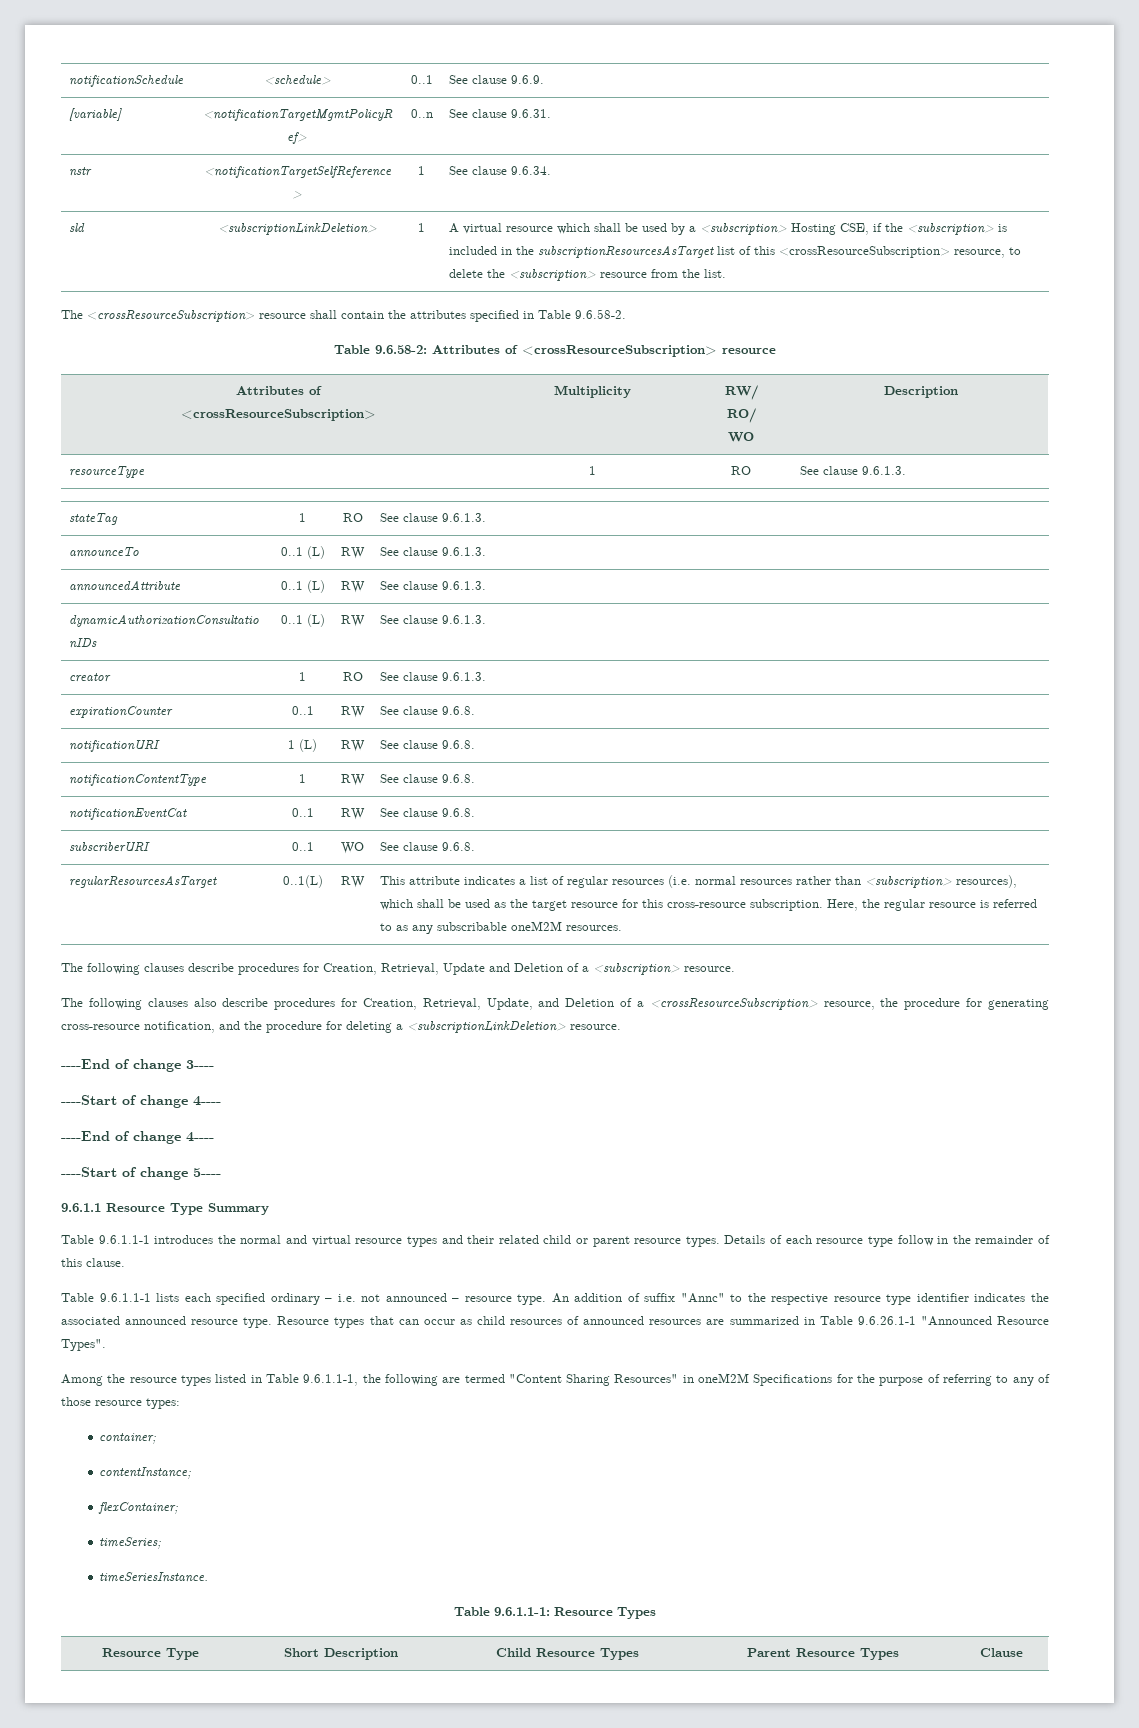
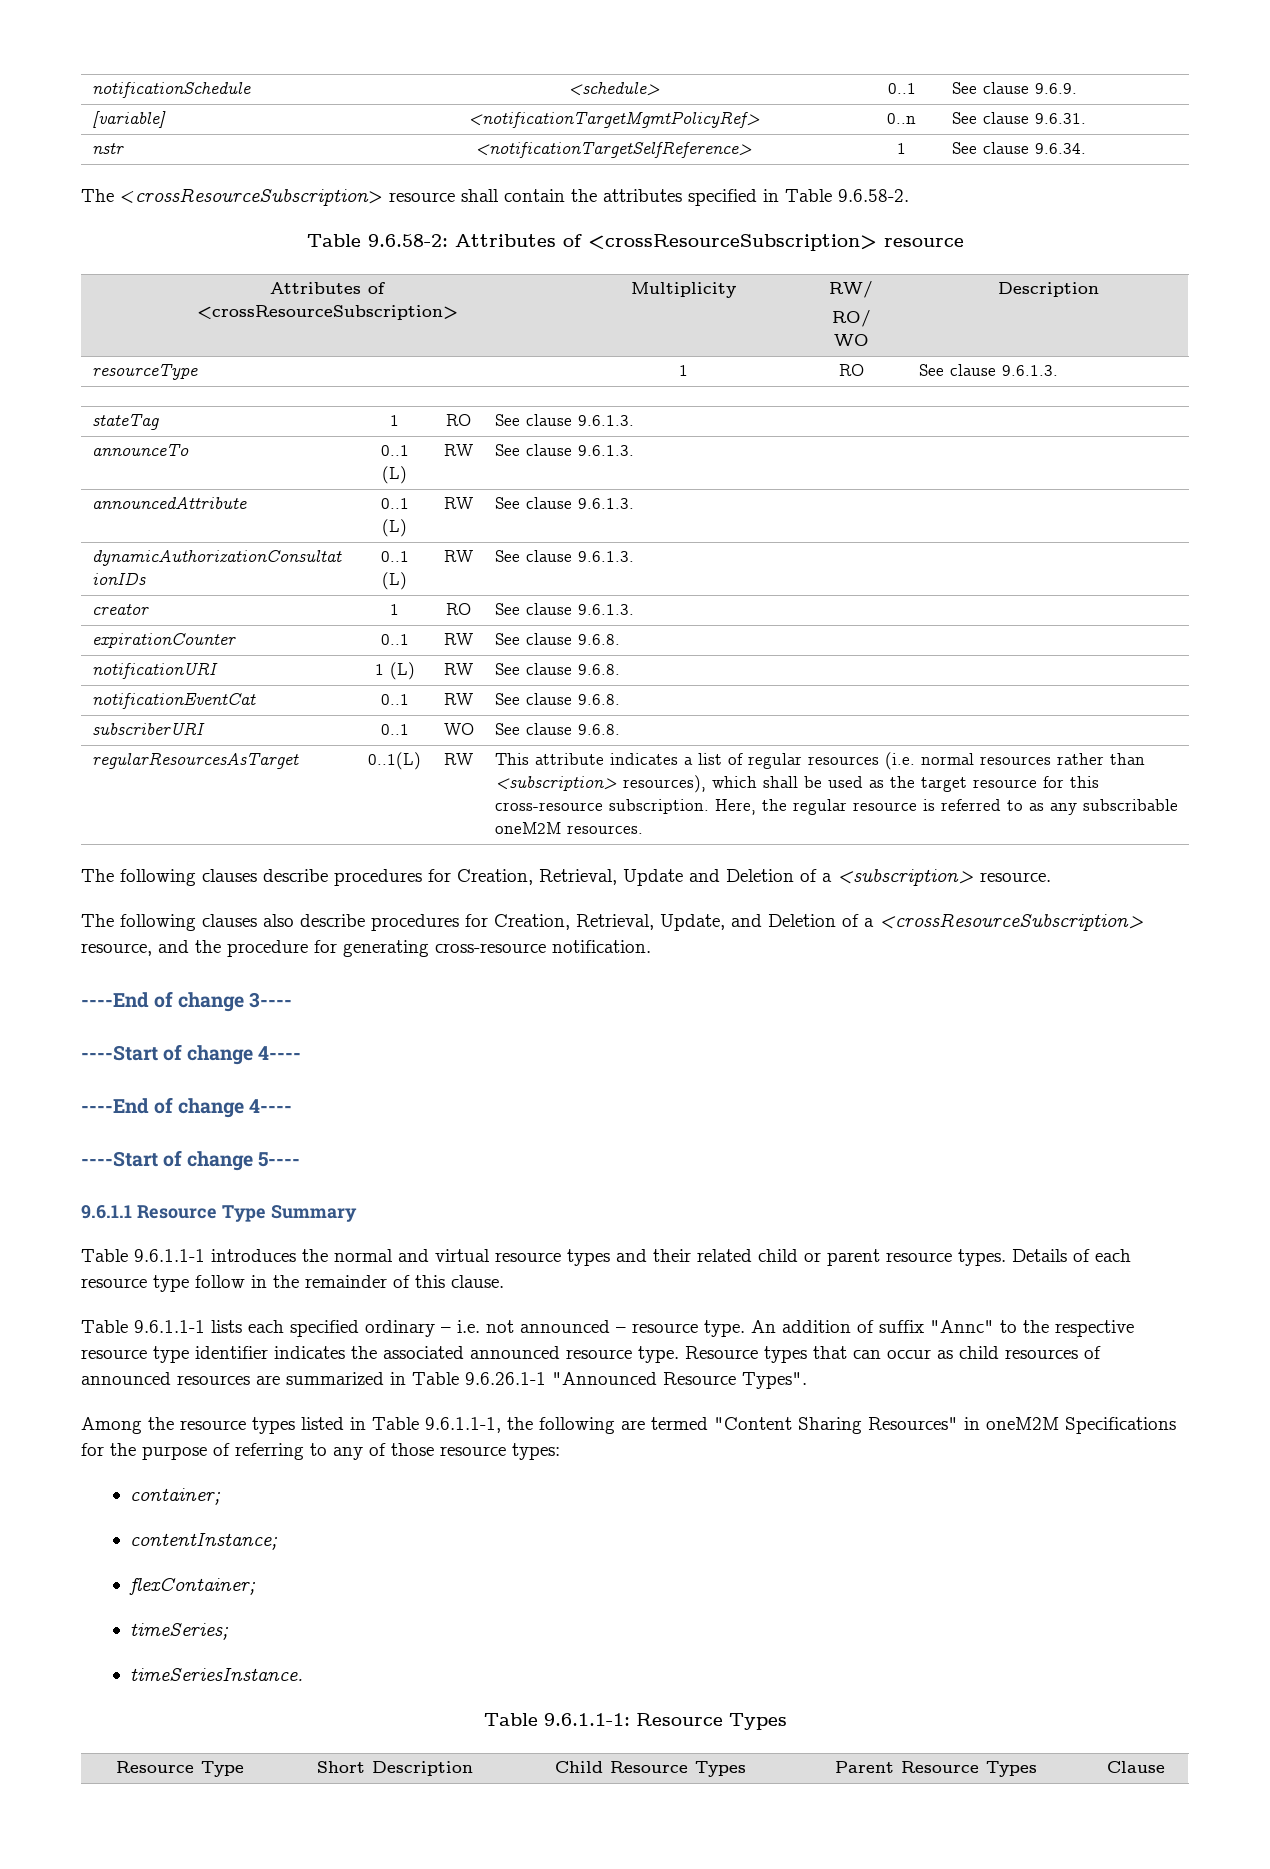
[69,223,86,232] [217,223,377,235] [418,223,425,232] [449,223,1008,235] [449,245,1022,258] [449,269,727,281] // sld | <subscriptionLinkDeletion> | 1 | A virtual resource which shall be used by a <subscription> Hosting CSE, if the <subscription> is included in the subscriptionResourcesAsTarget list of this <crossResourceSubscription> resource, to delete the <subscription> resource from the list. -> (1086, 148) none
[69,774,208,786] [299,774,306,783] [341,774,365,786] [380,774,476,783] // notificationContentType | 1 | RW | See clause 9.6.8. -> (620, 669) none
(875, 1005) none -> [158,940,189,953] and
[144,1021,621,1033] notification, and the procedure for deleting a <subscriptionLinkDeletion> resource. -> [552,940,651,953] notification.

